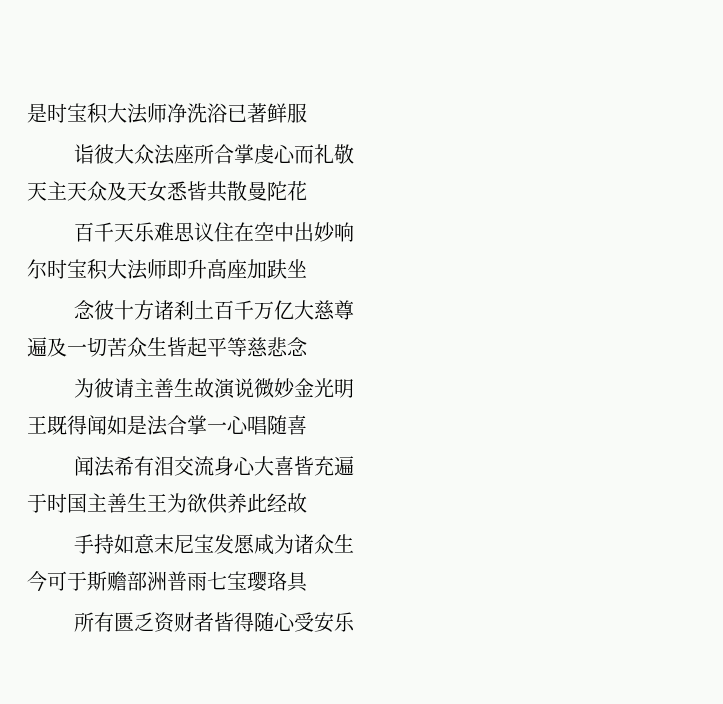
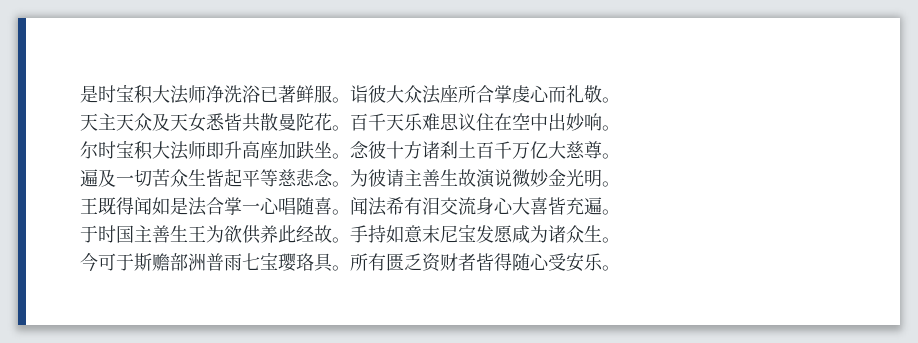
(307, 113) // -> [332,97,350,103] 。
(354, 154) none -> [602,97,620,103] 。
(307, 191) // -> [332,125,350,131] 。
(354, 232) none -> [602,125,620,131] 。
(307, 268) // -> [332,153,350,159] 。
(354, 310) none -> [602,153,620,159] 。
(308, 346) // -> [332,181,350,187] 。
(354, 388) none -> [602,181,620,187] 。
(307, 425) // -> [332,209,350,215] 。
(354, 466) none -> [602,209,620,215] 。
(307, 503) // -> [332,237,350,243] 。
(354, 543) none -> [602,237,620,243] 。
(308, 582) // -> [332,265,350,271] 。
(355, 622) none -> [602,265,620,271] 。

